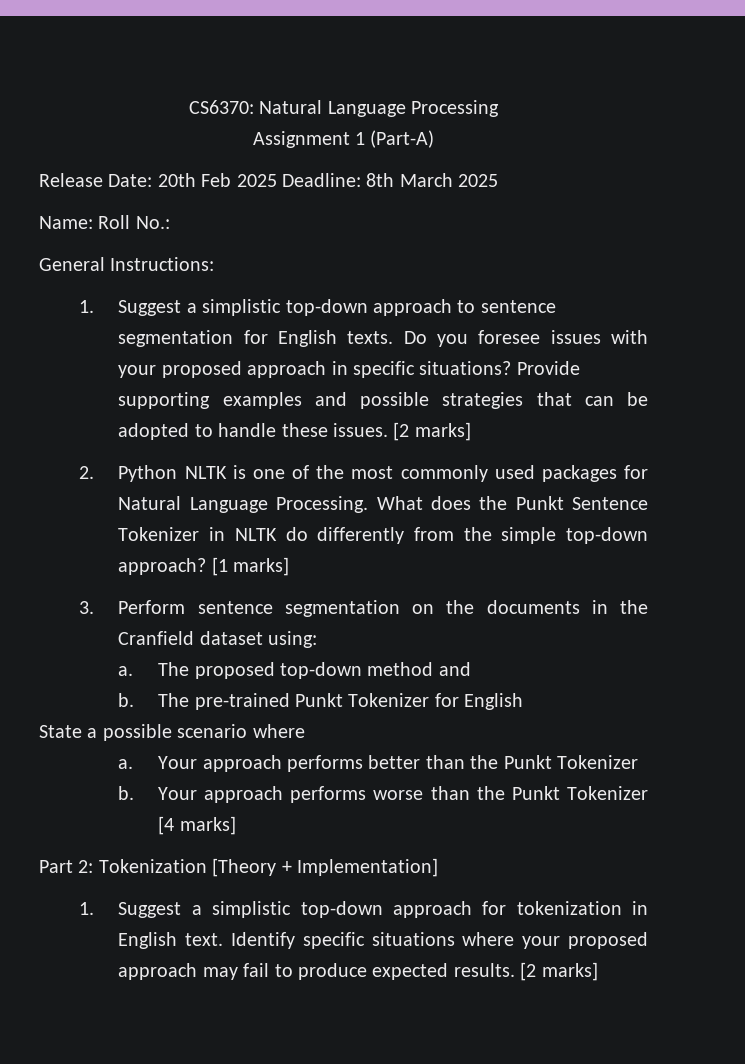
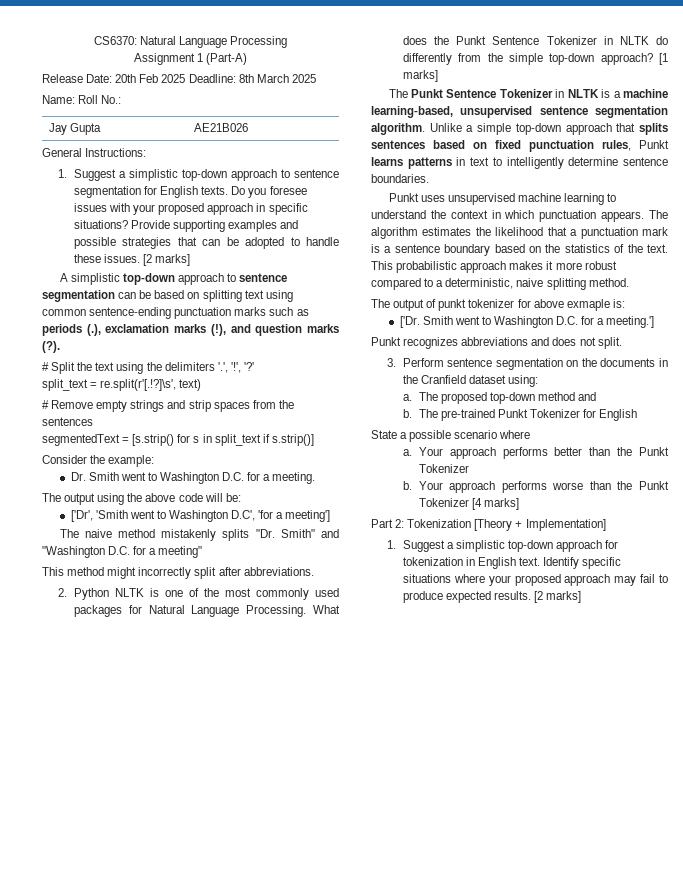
(170, 222) none -> [48,123,101,135] [193,123,248,132] // Jay Gupta | AE21B026
(471, 431) none -> [59,273,288,285] [42,290,293,302] [42,307,309,319] [42,324,340,336] [42,341,60,353] [42,362,254,374] [42,379,202,391] [42,400,294,412] [42,417,93,426] [42,434,314,446] [42,455,155,467] [70,472,316,484] [42,493,241,505] [70,510,331,522] [59,529,339,541] [42,546,203,558] [42,567,314,579] // A simplistic top-down approach to sentence segmentation can be based on splitting text using common sentence-ending punctuation marks such as periods (.), exclamation marks (!), and question marks (?). // # Split the text using the delimiters '.', '!', '?' // split_text = re.split(r'[.!?]\s', text) // # Remove empty strings and strip spaces from the sentences // segmentedText = [s.strip() for s in split_text if s.strip()] // Consider the example: // Dr. Smith went to Washington D.C. for a meeting. // The output using the above code will be: // ['Dr', 'Smith went to Washington D.C', 'for a meeting'] // The naive method mistakenly splits "Dr. Smith" and "Washington D.C. for a meeting" // This method might incorrectly split after abbreviations.
(290, 566) none -> [388,89,668,98] [371,106,668,118] [371,123,668,135] [371,140,669,152] [371,157,668,169] [371,174,429,183] [388,193,617,205] [371,210,668,222] [371,227,668,239] [371,244,668,256] [371,261,617,273] [371,278,629,290] [371,299,625,311] [399,316,655,328] [371,337,622,349] // The Punkt Sentence Tokenizer in NLTK is a machine learning-based, unsupervised sentence segmentation algorithm. Unlike a simple top-down approach that splits sentences based on fixed punctuation rules, Punkt learns patterns in text to intelligently determine sentence boundaries. // Punkt uses unsupervised machine learning to understand the context in which punctuation appears. The algorithm estimates the likelihood that a punctuation mark is a sentence boundary based on the statistics of the text. This probabilistic approach makes it more robust compared to a deterministic, naive splitting method. // The output of punkt tokenizer for above exmaple is: // ['Dr. Smith went to Washington D.C. for a meeting.'] // Punkt recognizes abbreviations and does not split.

